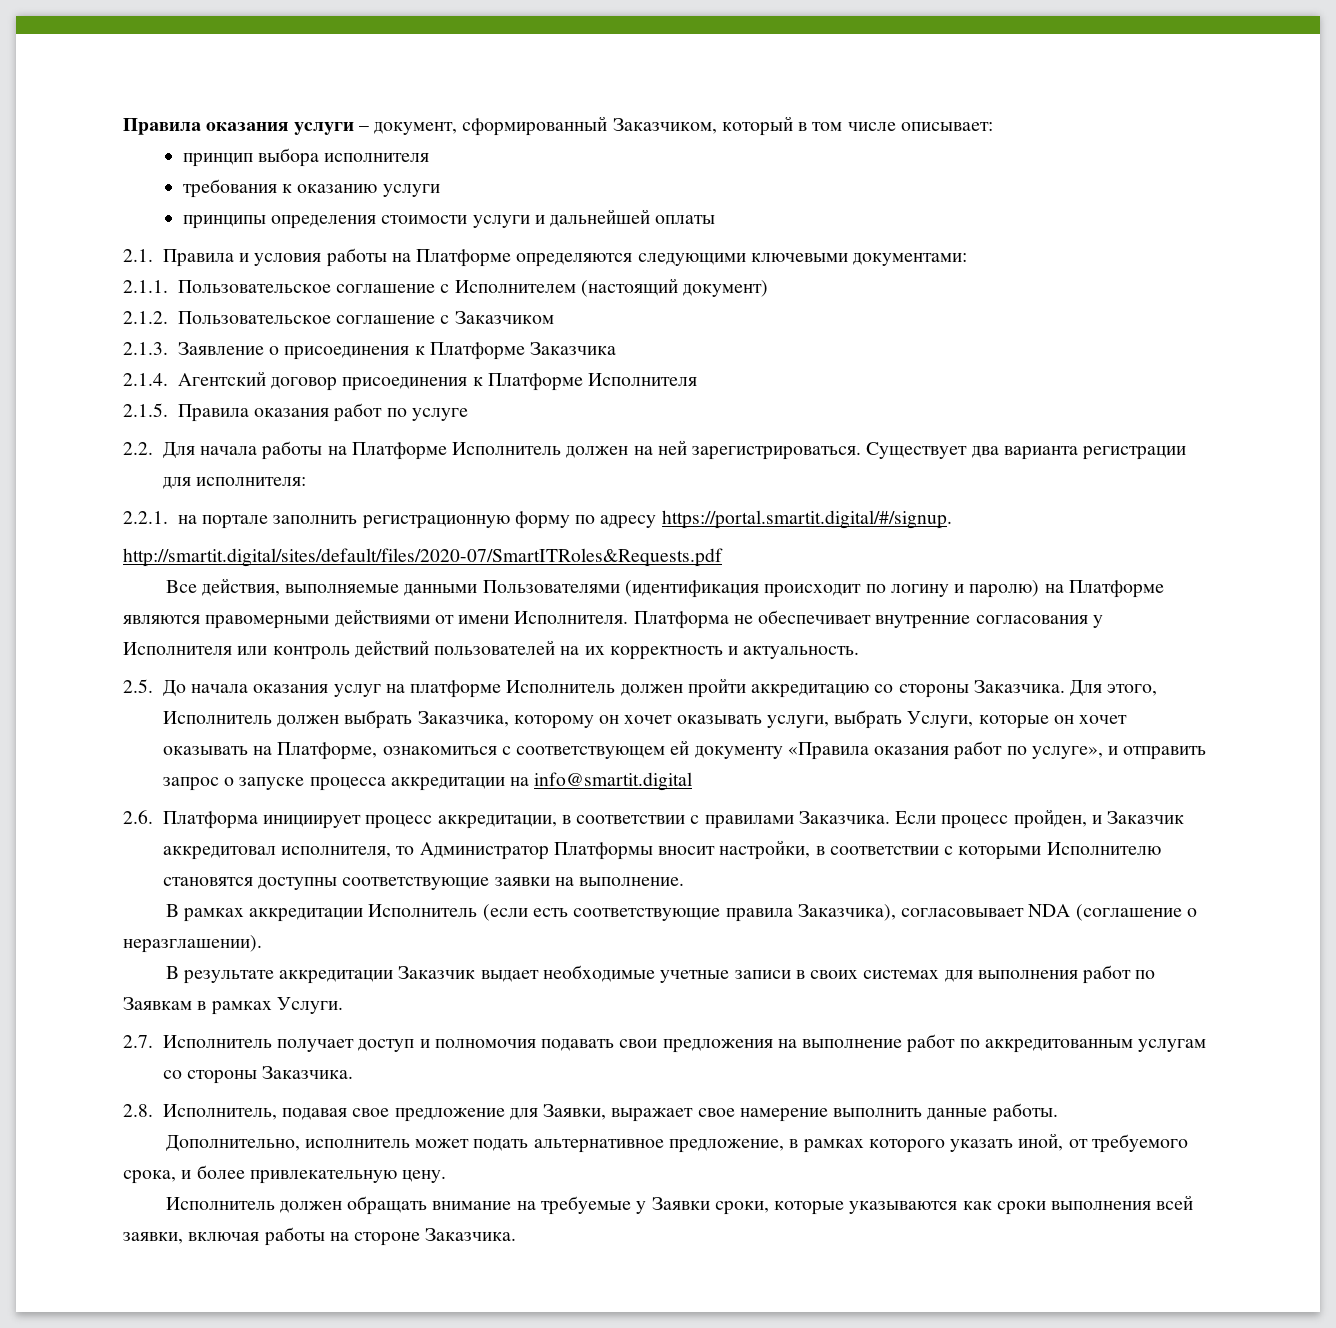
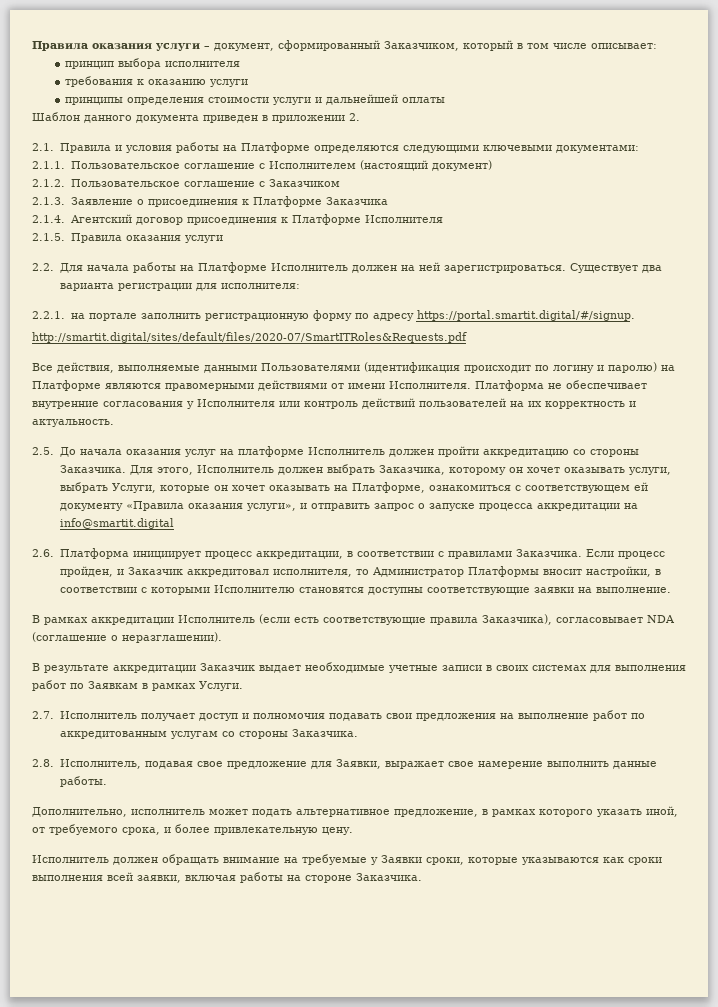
(716, 219) none -> [32,112,360,123] // Шаблон данного документа приведен в приложении 2.
[333,403,468,422] работ по услуге -> [184,235,223,243] услуги
[953,741,1103,760] работ по услуге», -> [246,503,296,511] услуги»,

